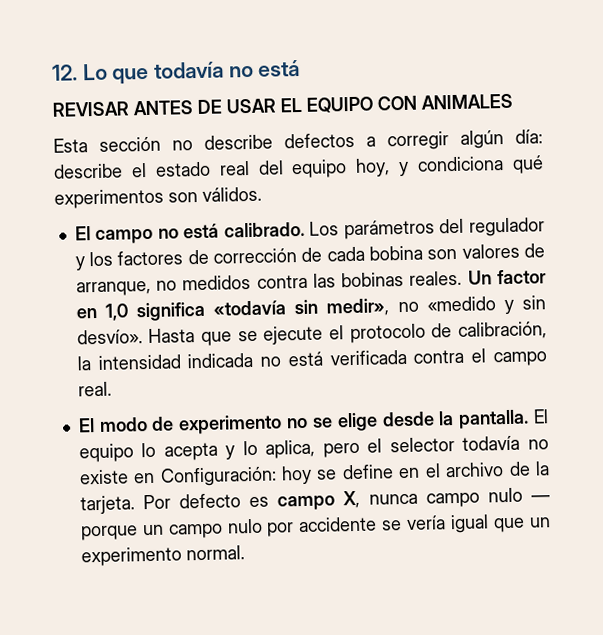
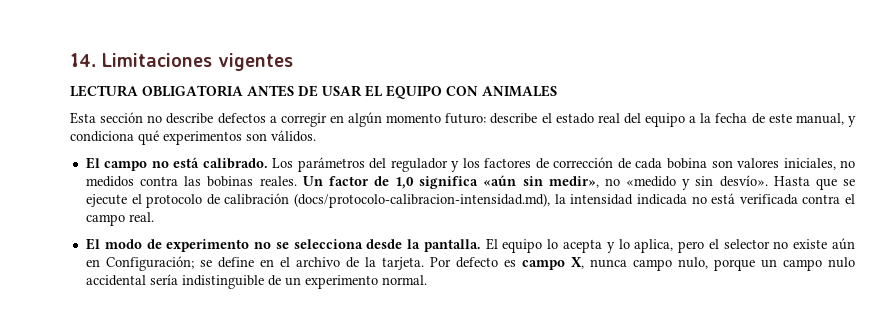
[52,59,301,85] [52,101,130,117] 12. Lo que todavía no está // REVISAR -> [70,53,293,71] [70,85,243,97] 14. Limitaciones vigentes // LECTURA OBLIGATORIA
[460,129,543,149] algún día: -> [329,112,487,127] en algún momento futuro:
[355,158,391,177] hoy, -> [689,113,844,125] a la fecha de este manual,
[524,243,545,258] [75,280,151,297] de arranque, -> [783,158,836,170] iniciales,
[75,307,97,319] en -> [374,176,390,186] de
[213,300,287,316] «todavía -> [483,175,517,186] «aún
[457,321,547,340] calibración, -> [224,193,551,208] calibración (docs/protocolo-calibracion-intensidad.md),
[336,412,378,432] elige -> [293,239,363,249] selecciona
[462,435,521,451] todavía -> (770, 244) none
[134,465,313,487] en Configuración: hoy -> [831,238,855,250] [85,256,194,271] aún en Configuración;
[487,487,550,503] nulo — -> [677,257,708,269] nulo,
[267,514,526,537] por accidente se vería igual que -> [85,274,281,289] accidental sería indistinguible de

